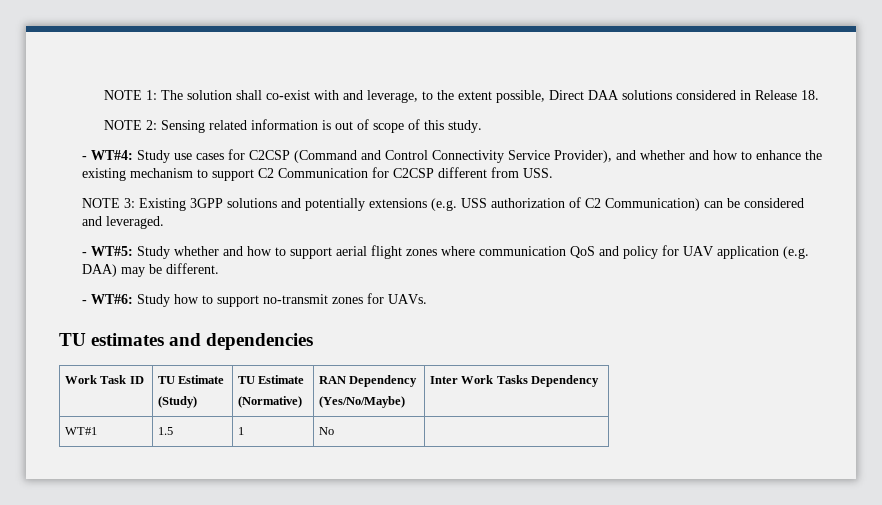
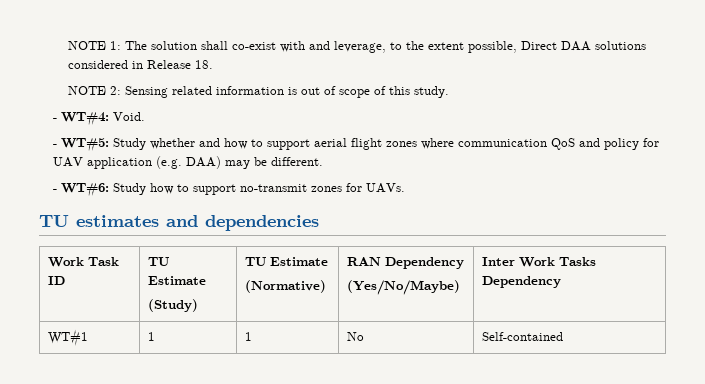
[136,149,822,163] [81,167,553,181] [81,197,804,211] [81,216,164,229] Study use cases for C2CSP (Command and Control Connectivity Service Provider), and whether and how to enhance the existing mechanism to support C2 Communication for C2CSP different from USS. // NOTE 3: Existing 3GPP solutions and potentially extensions (e.g. USS authorization of C2 Communication) can be considered and leveraged. -> [113,112,146,121] Void.
[157,427,173,435] 1.5 -> [147,332,155,341] 1
(334, 431) none -> [481,332,563,341] Self-contained

